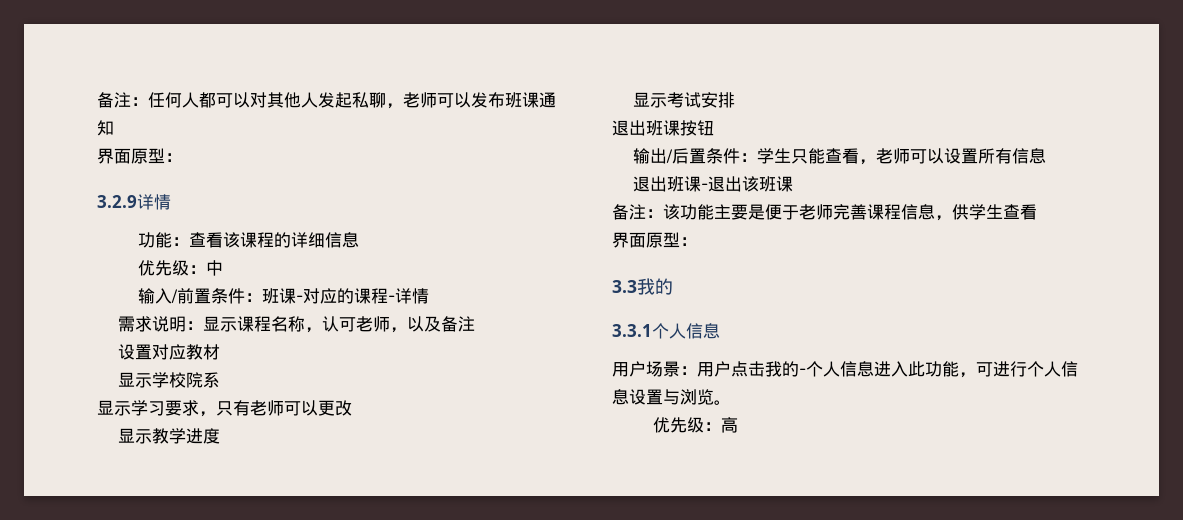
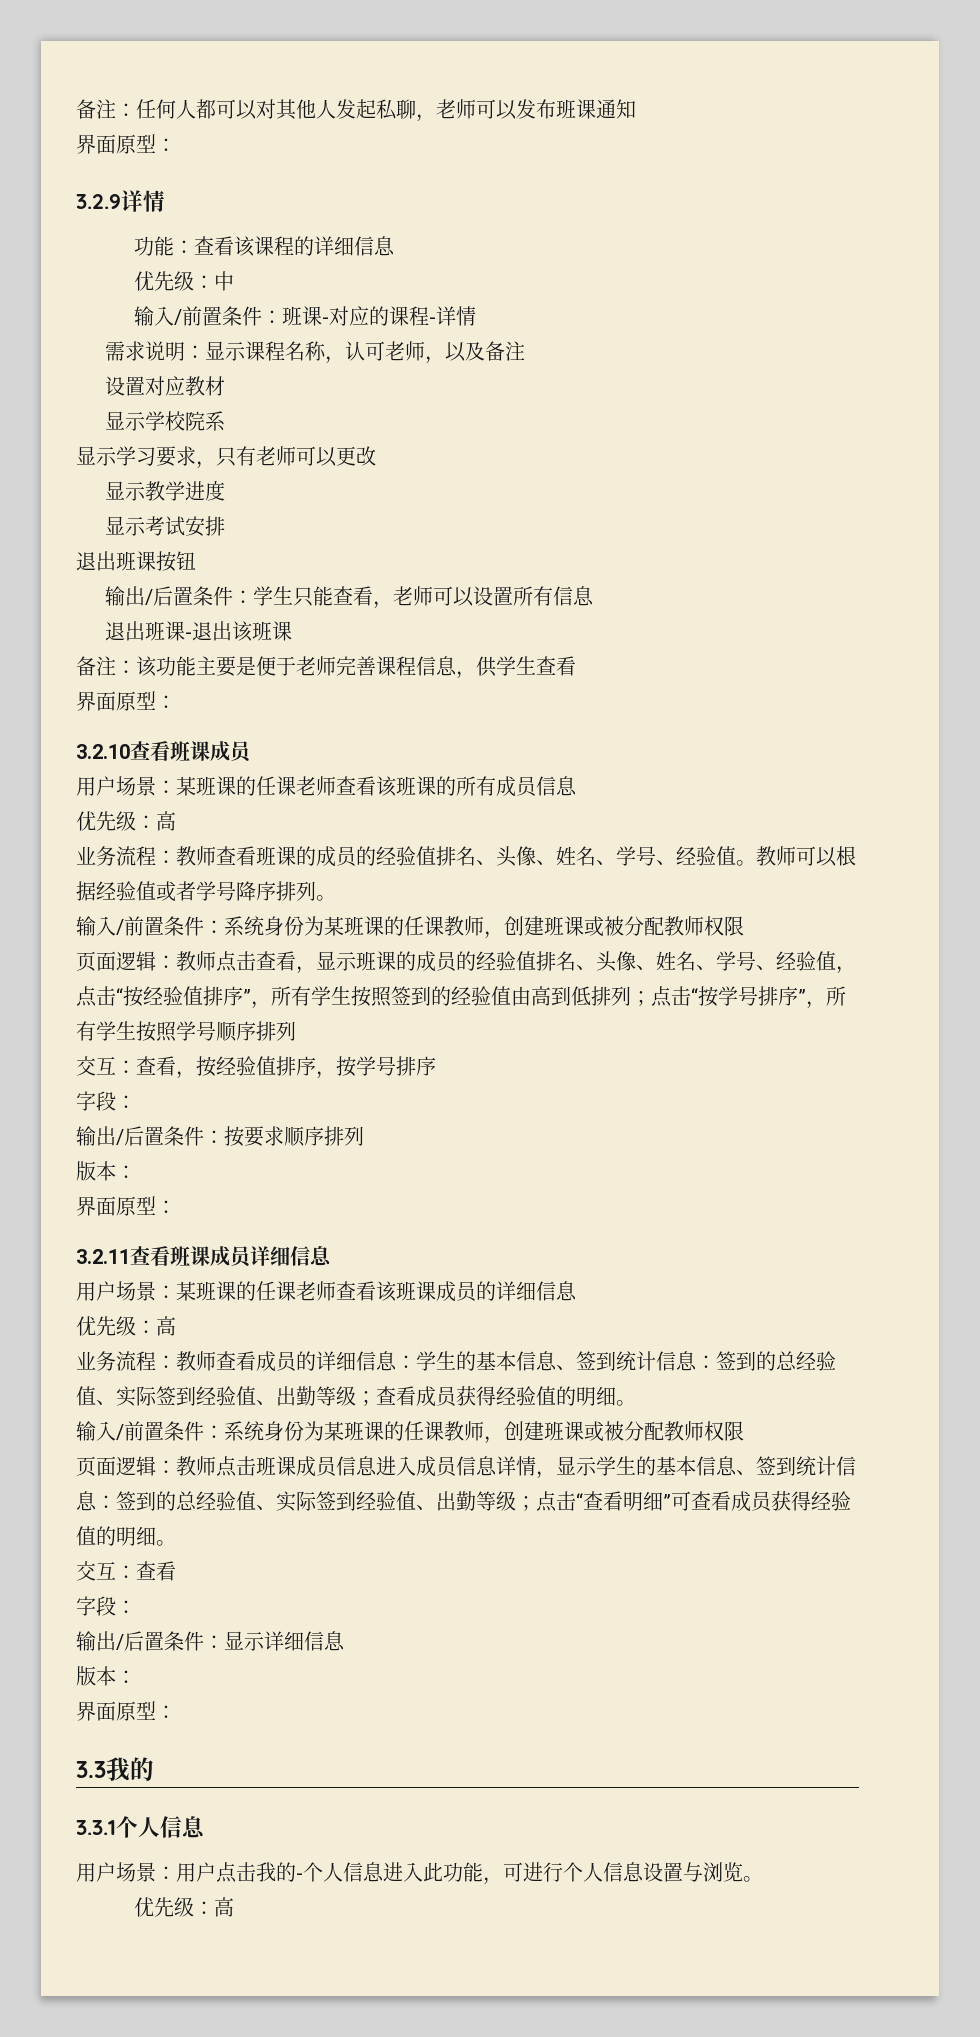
(697, 241) none -> [76,741,253,763] [76,776,577,797] [76,811,176,831] [76,846,856,867] [76,881,336,902] [76,916,744,939] [76,951,856,974] [76,986,846,1009] [76,1021,296,1042] [76,1056,436,1079] [76,1091,136,1111] [76,1126,364,1147] [76,1161,136,1181] [76,1196,176,1216] [76,1246,332,1268] [76,1281,577,1302] [76,1316,176,1336] [76,1351,836,1372] [76,1386,636,1407] [76,1421,744,1444] [76,1456,856,1479] [76,1491,851,1512] [76,1526,176,1546] [76,1561,176,1581] [76,1596,136,1616] [76,1631,345,1651] [76,1666,136,1686] [76,1701,176,1721] // 3.2.10查看班课成员 // 用户场景：某班课的任课老师查看该班课的所有成员信息 // 优先级：高 // 业务流程：教师查看班课的成员的经验值排名、头像、姓名、学号、经验值。教师可以根据经验值或者学号降序排列。 // 输入/前置条件：系统身份为某班课的任课教师，创建班课或被分配教师权限 // 页面逻辑：教师点击查看，显示班课的成员的经验值排名、头像、姓名、学号、经验值，点击“按经验值排序”，所有学生按照签到的经验值由高到低排列；点击“按学号排序”，所有学生按照学号顺序排列 // 交互：查看，按经验值排序，按学号排序 // 字段： // 输出/后置条件：按要求顺序排列 // 版本： // 界面原型： // 3.2.11查看班课成员详细信息 // 用户场景：某班课的任课老师查看该班课成员的详细信息 // 优先级：高 // 业务流程：教师查看成员的详细信息：学生的基本信息、签到统计信息：签到的总经验值、实际签到经验值、出勤等级；查看成员获得经验值的明细。 // 输入/前置条件：系统身份为某班课的任课教师，创建班课或被分配教师权限 // 页面逻辑：教师点击班课成员信息进入成员信息详情，显示学生的基本信息、签到统计信息：签到的总经验值、实际签到经验值、出勤等级；点击“查看明细”可查看成员获得经验值的明细。 // 交互：查看 // 字段： // 输出/后置条件：显示详细信息 // 版本： // 界面原型：

